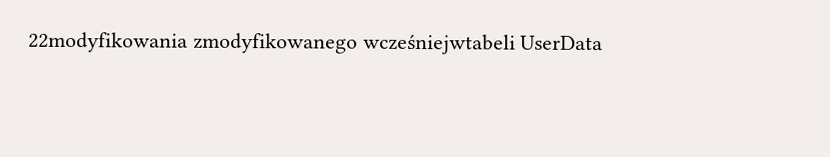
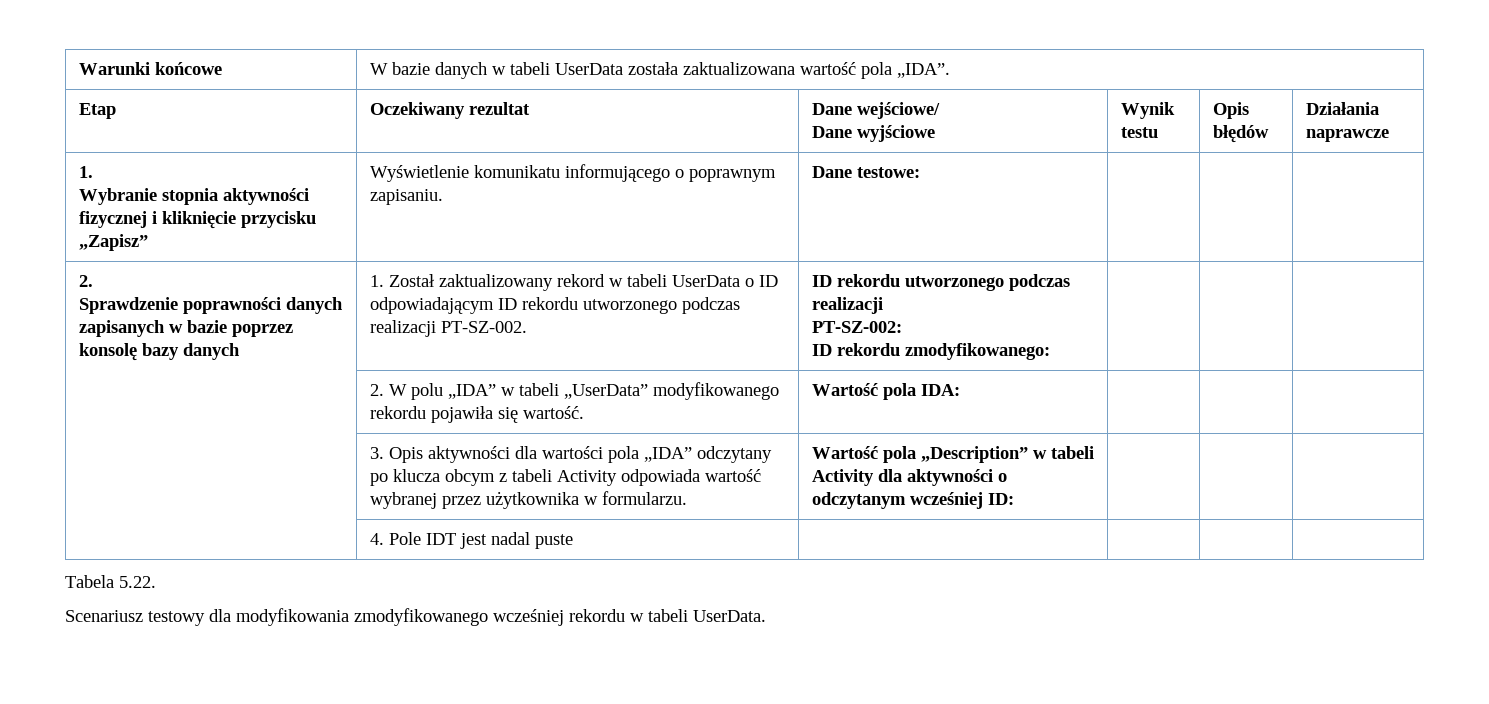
[28,31,604,55] 22modyfikowania zmodyfikowanego wcześniejwtabeli UserData -> [78,62,222,75] [369,62,950,79] [78,103,116,119] [369,102,530,119] [811,102,940,119] [811,125,935,142] [1120,102,1175,119] [1120,127,1158,138] [1212,102,1249,119] [1212,125,1269,143] [1305,102,1379,115] [1305,129,1389,142] [78,166,93,178] [78,188,309,205] [78,211,316,229] [78,234,148,251] [369,164,776,182] [369,189,443,205] [811,166,920,178] [78,275,93,287] [78,297,343,314] [78,320,293,337] [78,343,240,361] [369,274,778,291] [369,297,740,314] [369,320,527,337] [811,274,1070,291] [811,297,883,314] [811,321,902,333] [811,343,1050,360] [369,382,779,400] [369,406,584,423] [811,383,960,400] [369,446,772,463] [369,469,761,486] [369,491,687,509] [811,446,1094,463] [811,469,1007,486] [811,492,1014,509] [369,532,573,549] [65,575,156,588] [65,608,766,626] Warunki końcowe | W bazie danych w tabeli UserData została zaktualizowana wartość pola „IDA”. // Etap | Oczekiwany rezultat | Dane wejściowe/ // Dane wyjściowe | Wynik testu | Opis błędów | Działania naprawcze // 1. // Wybranie stopnia aktywności fizycznej i kliknięcie przycisku „Zapisz” | Wyświetlenie komunikatu informującego o poprawnym zapisaniu. | Dane testowe: | | | // 2. // Sprawdzenie poprawności danych zapisanych w bazie poprzez konsolę bazy danych | 1. Został zaktualizowany rekord w tabeli UserData o ID odpowiadającym ID rekordu utworzonego podczas realizacji PT-SZ-002. | ID rekordu utworzonego podczas realizacji // PT-SZ-002: // ID rekordu zmodyfikowanego: | | | // | 2. W polu „IDA” w tabeli „UserData” modyfikowanego rekordu pojawiła się wartość. | Wartość pola IDA: | | | // | 3. Opis aktywności dla wartości pola „IDA” odczytany po klucza obcym z tabeli Activity odpowiada wartość wybranej przez użytkownika w formularzu. | Wartość pola „Description” w tabeli Activity dla aktywności o odczytanym wcześniej ID: | | | // | 4. Pole IDT jest nadal puste | | | | // Tabela 5.22. // Scenariusz testowy dla modyfikowania zmodyfikowanego wcześniej rekordu w tabeli UserData.

